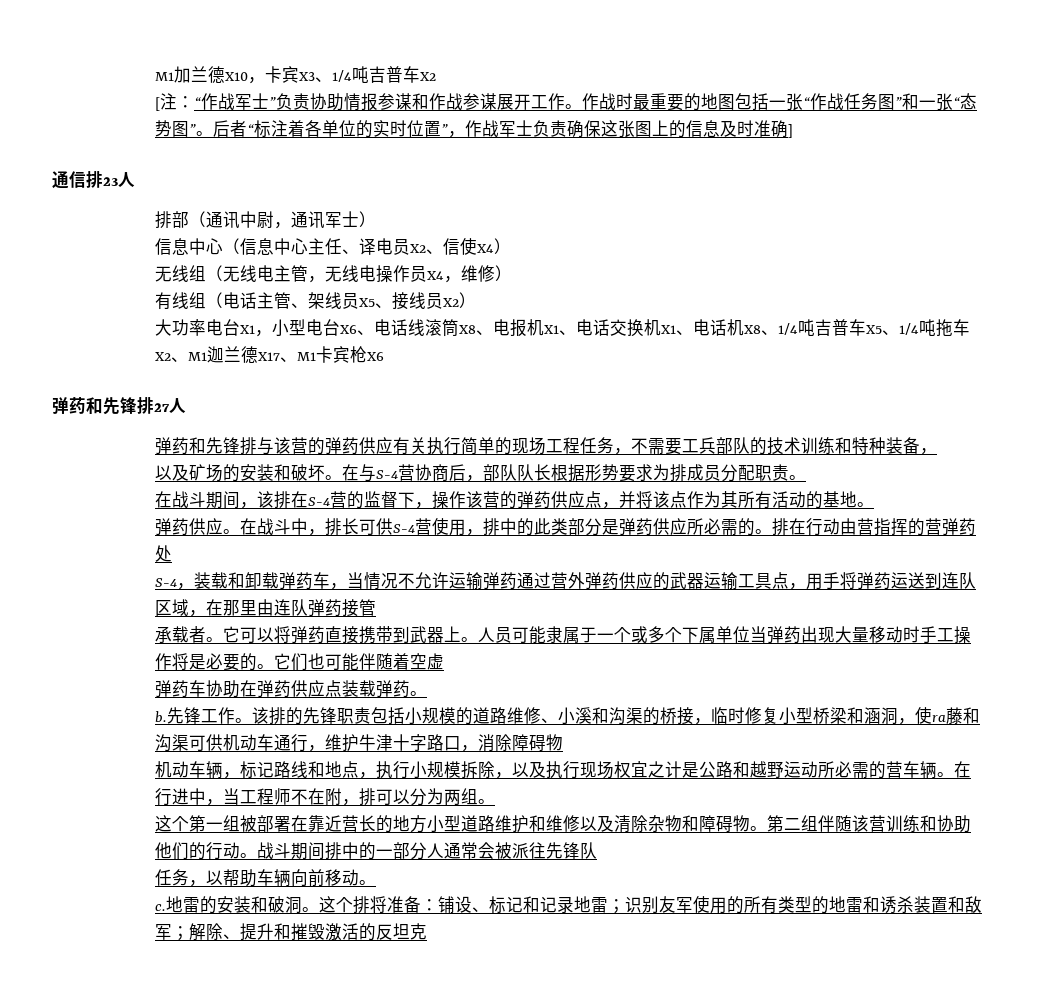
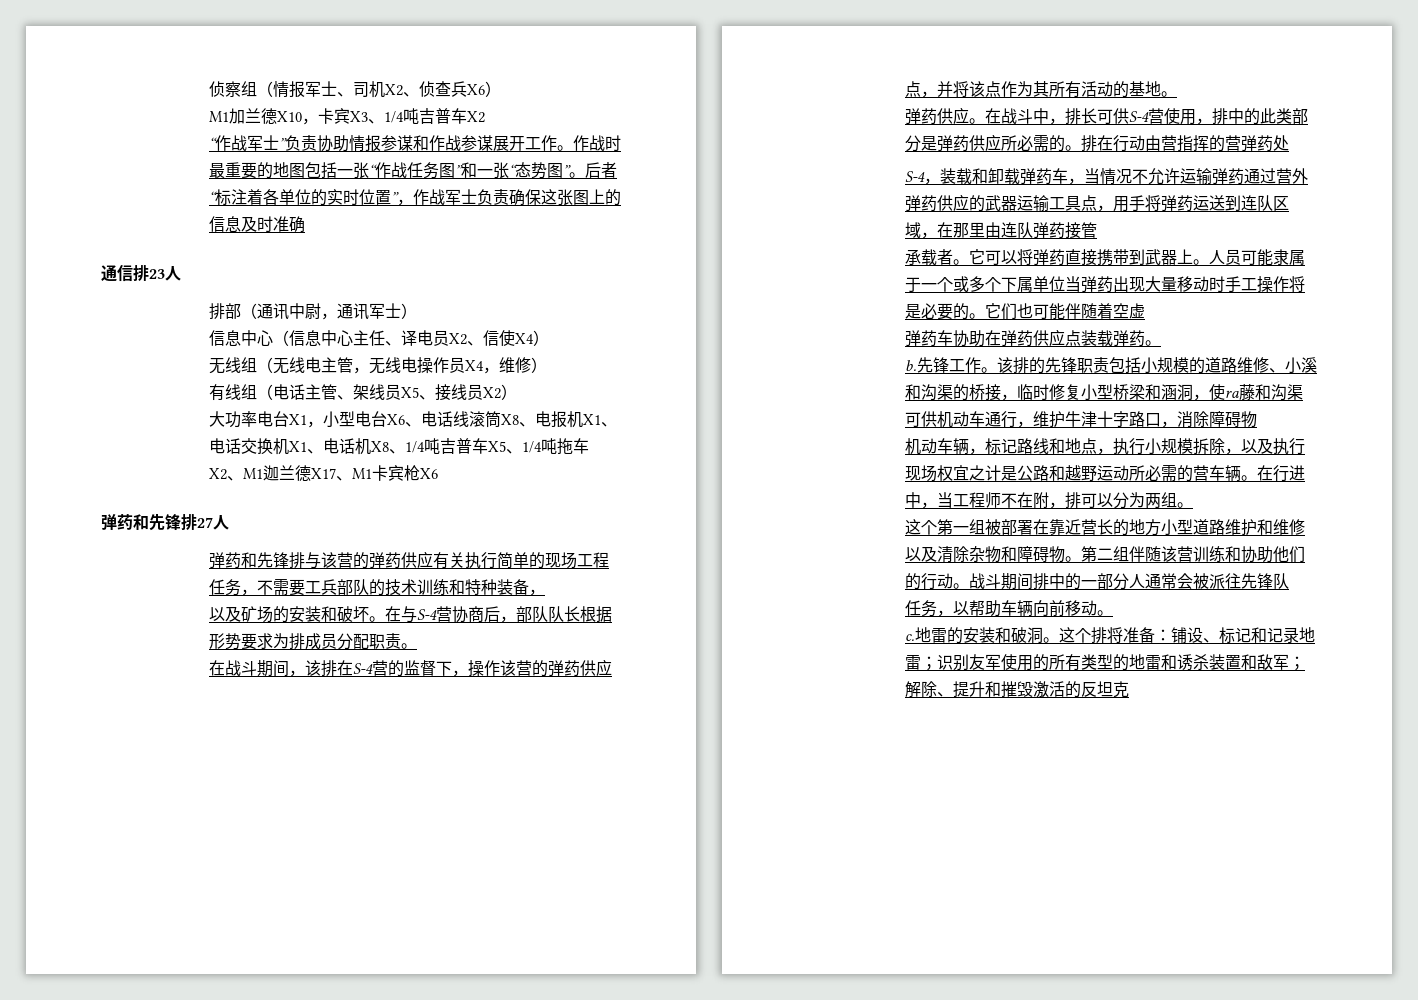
(154, 76) none -> [208,81,501,98] 侦察组（情报军士、司机X2、侦查兵X6） //
[154,93,194,111] [注： -> (485, 117) none
[787,124,793,138] ] -> (305, 224) none

